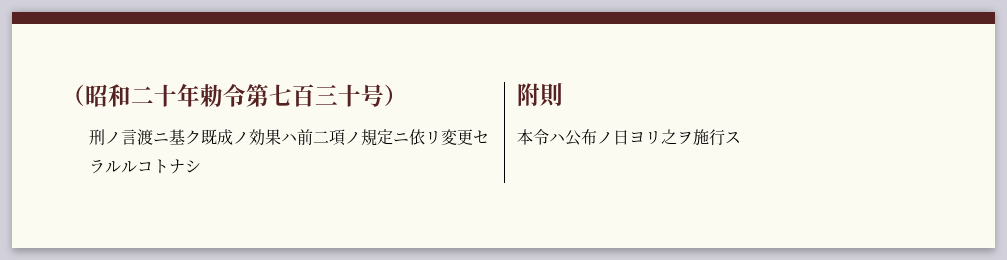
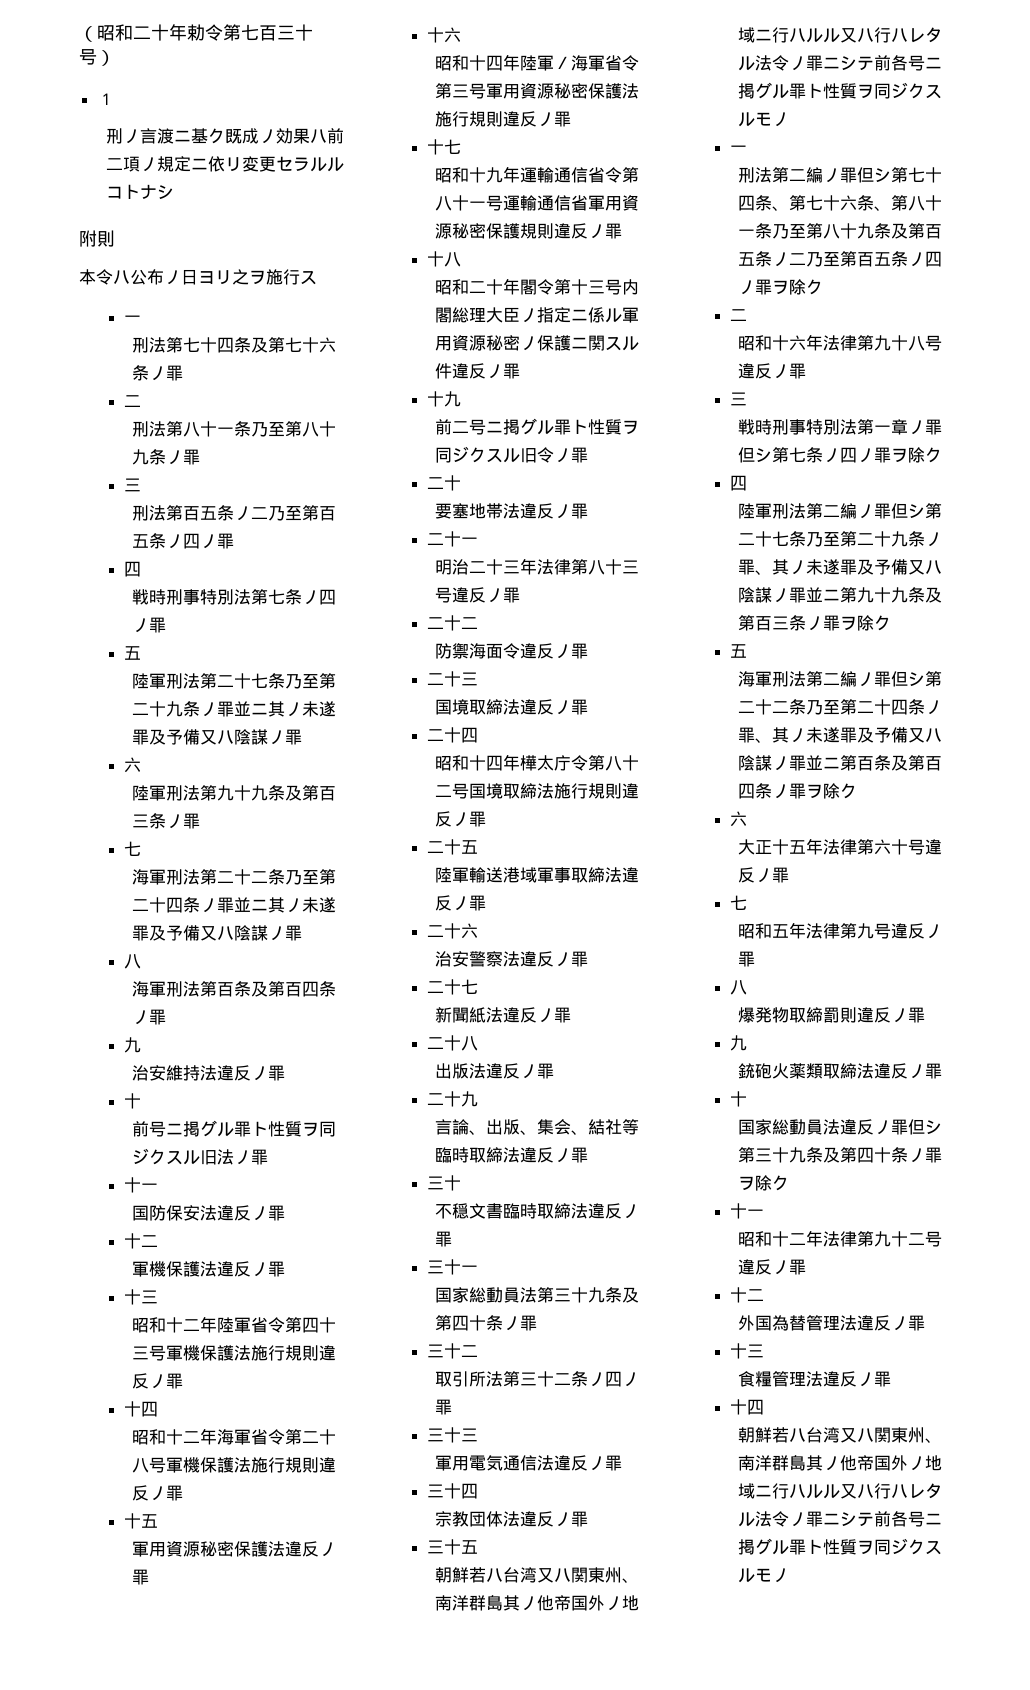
(407, 95) none -> [97,93,114,105] // １
(741, 137) none -> [124,315,142,323] [132,337,337,353] [132,365,184,381] [124,395,142,407] [132,421,337,437] [132,449,201,465] [124,478,142,492] [132,505,337,521] [132,533,235,549] [124,561,142,577] [132,589,337,605] [132,617,167,633] [124,646,142,660] [132,673,337,689] [132,701,337,717] [132,729,303,745] [124,757,142,773] [132,785,337,801] [132,813,201,829] [124,841,142,856] [132,869,337,885] [132,897,337,913] [132,925,303,941] [124,953,142,969] [132,981,337,997] [132,1009,167,1025] [124,1037,142,1053] [132,1065,286,1081] [124,1093,142,1109] [132,1120,337,1137] [132,1148,269,1165] [124,1177,159,1193] [132,1205,286,1221] [124,1233,159,1249] [132,1261,286,1277] [124,1289,159,1305] [132,1316,337,1333] [132,1345,337,1361] [132,1373,184,1389] [124,1401,159,1417] [132,1428,337,1445] [132,1457,337,1473] [132,1485,184,1501] [124,1513,159,1529] [132,1541,337,1557] [132,1569,150,1585] [427,27,462,43] [435,54,640,71] [435,83,640,99] [435,111,572,127] [427,139,462,155] [435,166,640,183] [435,195,640,211] [435,223,623,239] [427,251,462,267] [435,278,640,295] [435,307,640,323] [435,335,640,351] [435,363,521,379] [427,391,462,407] [435,418,640,435] [435,446,589,463] [427,475,462,491] [435,503,589,519] [427,531,479,547] [435,558,640,575] [435,587,521,603] [427,615,479,631] [435,643,589,659] [427,671,479,687] [435,699,589,715] [427,727,479,743] [435,754,640,771] [435,783,640,799] [435,811,487,827] [427,839,479,855] [435,867,640,883] [435,895,487,911] [427,923,479,939] [435,951,589,967] [427,979,479,995] [435,1007,572,1023] [427,1035,479,1051] [435,1063,555,1079] [427,1091,479,1107] [435,1119,640,1135] [435,1147,589,1163] [427,1175,462,1191] [435,1203,640,1219] [435,1231,453,1247] [427,1259,479,1275] [435,1287,640,1303] [435,1315,538,1331] [427,1343,479,1359] [435,1371,640,1387] [435,1399,453,1415] [427,1427,479,1443] [435,1455,623,1471] [427,1483,479,1499] [435,1511,589,1527] [427,1539,479,1555] [435,1567,640,1583] [435,1595,640,1611] [738,27,943,43] [738,55,943,71] [738,82,943,99] [738,112,790,127] [730,145,748,153] [738,167,943,183] [738,195,943,211] [738,223,943,239] [738,251,943,267] [738,279,824,295] [730,309,748,321] [738,334,943,351] [738,363,807,379] [730,392,748,406] [738,419,943,435] [738,447,943,463] [730,475,748,491] [738,503,943,519] [738,531,943,547] [738,559,943,575] [738,587,943,603] [738,615,892,631] [730,644,748,658] [738,671,943,687] [738,699,943,715] [738,727,943,743] [738,755,943,771] [738,783,858,799] [730,811,748,827] [738,838,943,855] [738,867,790,883] [730,895,748,910] [738,922,943,939] [738,951,756,967] [730,979,748,995] [738,1007,926,1023] [730,1035,748,1051] [738,1063,943,1079] [730,1091,748,1107] [738,1119,943,1135] [738,1147,943,1163] [738,1175,790,1191] [730,1203,765,1219] [738,1230,943,1247] [738,1259,807,1275] [730,1287,765,1303] [738,1315,926,1331] [730,1343,765,1359] [738,1371,892,1387] [730,1399,765,1415] [738,1427,943,1443] [738,1455,943,1471] [738,1483,943,1499] [738,1511,943,1527] [738,1538,943,1555] [738,1568,790,1583] // 一 // 刑法第七十四条及第七十六条ノ罪 // 二 // 刑法第八十一条乃至第八十九条ノ罪 // 三 // 刑法第百五条ノ二乃至第百五条ノ四ノ罪 // 四 // 戦時刑事特別法第七条ノ四ノ罪 // 五 // 陸軍刑法第二十七条乃至第二十九条ノ罪並ニ其ノ未遂罪及予備又ハ陰謀ノ罪 // 六 // 陸軍刑法第九十九条及第百三条ノ罪 // 七 // 海軍刑法第二十二条乃至第二十四条ノ罪並ニ其ノ未遂罪及予備又ハ陰謀ノ罪 // 八 // 海軍刑法第百条及第百四条ノ罪 // 九 // 治安維持法違反ノ罪 // 十 // 前号ニ掲グル罪ト性質ヲ同ジクスル旧法ノ罪 // 十一 // 国防保安法違反ノ罪 // 十二 // 軍機保護法違反ノ罪 // 十三 // 昭和十二年陸軍省令第四十三号軍機保護法施行規則違反ノ罪 // 十四 // 昭和十二年海軍省令第二十八号軍機保護法施行規則違反ノ罪 // 十五 // 軍用資源秘密保護法違反ノ罪 // 十六 // 昭和十四年陸軍／海軍省令第三号軍用資源秘密保護法施行規則違反ノ罪 // 十七 // 昭和十九年運輸通信省令第八十一号運輸通信省軍用資源秘密保護規則違反ノ罪 // 十八 // 昭和二十年閣令第十三号内閣総理大臣ノ指定ニ係ル軍用資源秘密ノ保護ニ関スル件違反ノ罪 // 十九 // 前二号ニ掲グル罪ト性質ヲ同ジクスル旧令ノ罪 // 二十 // 要塞地帯法違反ノ罪 // 二十一 // 明治二十三年法律第八十三号違反ノ罪 // 二十二 // 防禦海面令違反ノ罪 // 二十三 // 国境取締法違反ノ罪 // 二十四 // 昭和十四年樺太庁令第八十二号国境取締法施行規則違反ノ罪 // 二十五 // 陸軍輸送港域軍事取締法違反ノ罪 // 二十六 // 治安警察法違反ノ罪 // 二十七 // 新聞紙法違反ノ罪 // 二十八 // 出版法違反ノ罪 // 二十九 // 言論、出版、集会、結社等臨時取締法違反ノ罪 // 三十 // 不穏文書臨時取締法違反ノ罪 // 三十一 // 国家総動員法第三十九条及第四十条ノ罪 // 三十二 // 取引所法第三十二条ノ四ノ罪 // 三十三 // 軍用電気通信法違反ノ罪 // 三十四 // 宗教団体法違反ノ罪 // 三十五 // 朝鮮若ハ台湾又ハ関東州、南洋群島其ノ他帝国外ノ地域ニ行ハルル又ハ行ハレタル法令ノ罪ニシテ前各号ニ掲グル罪ト性質ヲ同ジクスルモノ // 一 // 刑法第二編ノ罪但シ第七十四条、第七十六条、第八十一条乃至第八十九条及第百五条ノ二乃至第百五条ノ四ノ罪ヲ除ク // 二 // 昭和十六年法律第九十八号違反ノ罪 // 三 // 戦時刑事特別法第一章ノ罪但シ第七条ノ四ノ罪ヲ除ク // 四 // 陸軍刑法第二編ノ罪但シ第二十七条乃至第二十九条ノ罪、其ノ未遂罪及予備又ハ陰謀ノ罪並ニ第九十九条及第百三条ノ罪ヲ除ク // 五 // 海軍刑法第二編ノ罪但シ第二十二条乃至第二十四条ノ罪、其ノ未遂罪及予備又ハ陰謀ノ罪並ニ第百条及第百四条ノ罪ヲ除ク // 六 // 大正十五年法律第六十号違反ノ罪 // 七 // 昭和五年法律第九号違反ノ罪 // 八 // 爆発物取締罰則違反ノ罪 // 九 // 銃砲火薬類取締法違反ノ罪 // 十 // 国家総動員法違反ノ罪但シ第三十九条及第四十条ノ罪ヲ除ク // 十一 // 昭和十二年法律第九十二号違反ノ罪 // 十二 // 外国為替管理法違反ノ罪 // 十三 // 食糧管理法違反ノ罪 // 十四 // 朝鮮若ハ台湾又ハ関東州、南洋群島其ノ他帝国外ノ地域ニ行ハルル又ハ行ハレタル法令ノ罪ニシテ前各号ニ掲グル罪ト性質ヲ同ジクスルモノ

